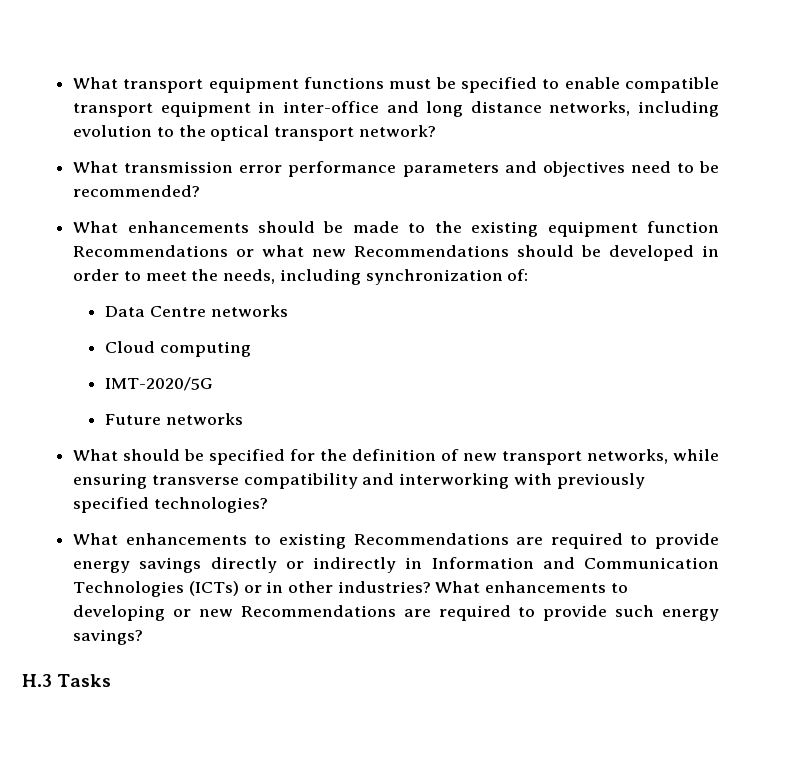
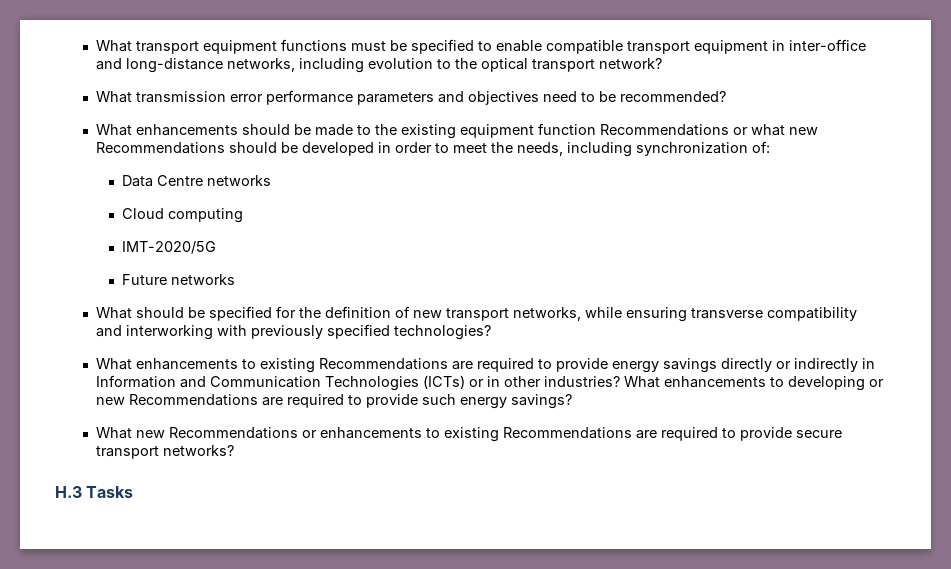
[426,101,542,117] long distance -> [126,58,224,73] long-distance
(144, 637) none -> [96,427,843,442] [96,445,235,459] // What new Recommendations or enhancements to existing Recommendations are required to provide secure transport networks?

